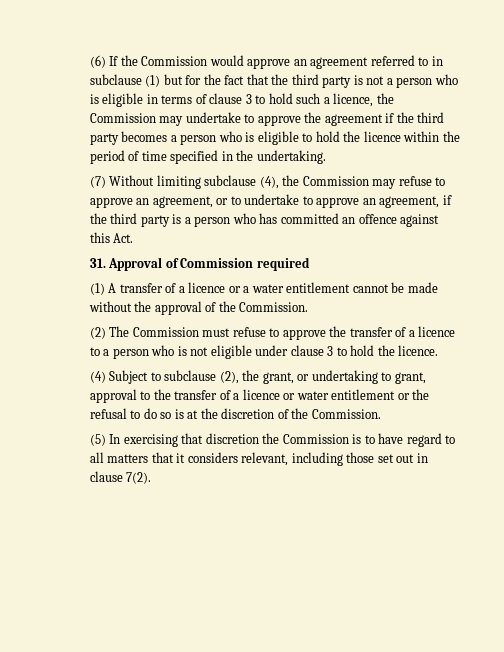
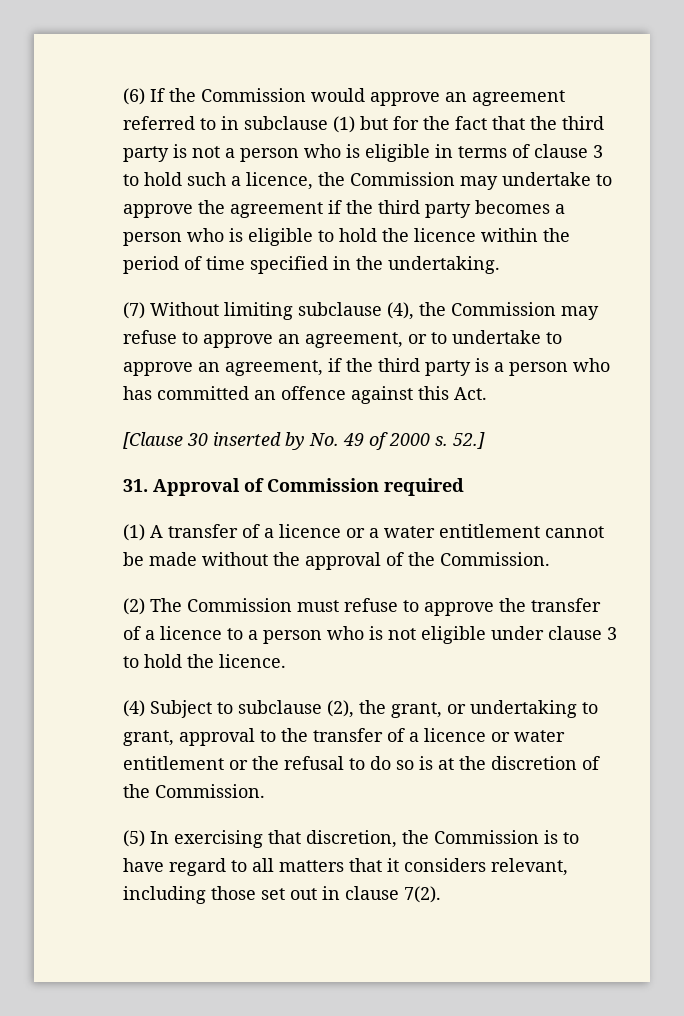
(134, 238) none -> [123,432,486,450] // [Clause 30 inserted by No. 49 of 2000 s. 52.]
[205,433,259,444] discretion -> [306,830,398,848] discretion,

